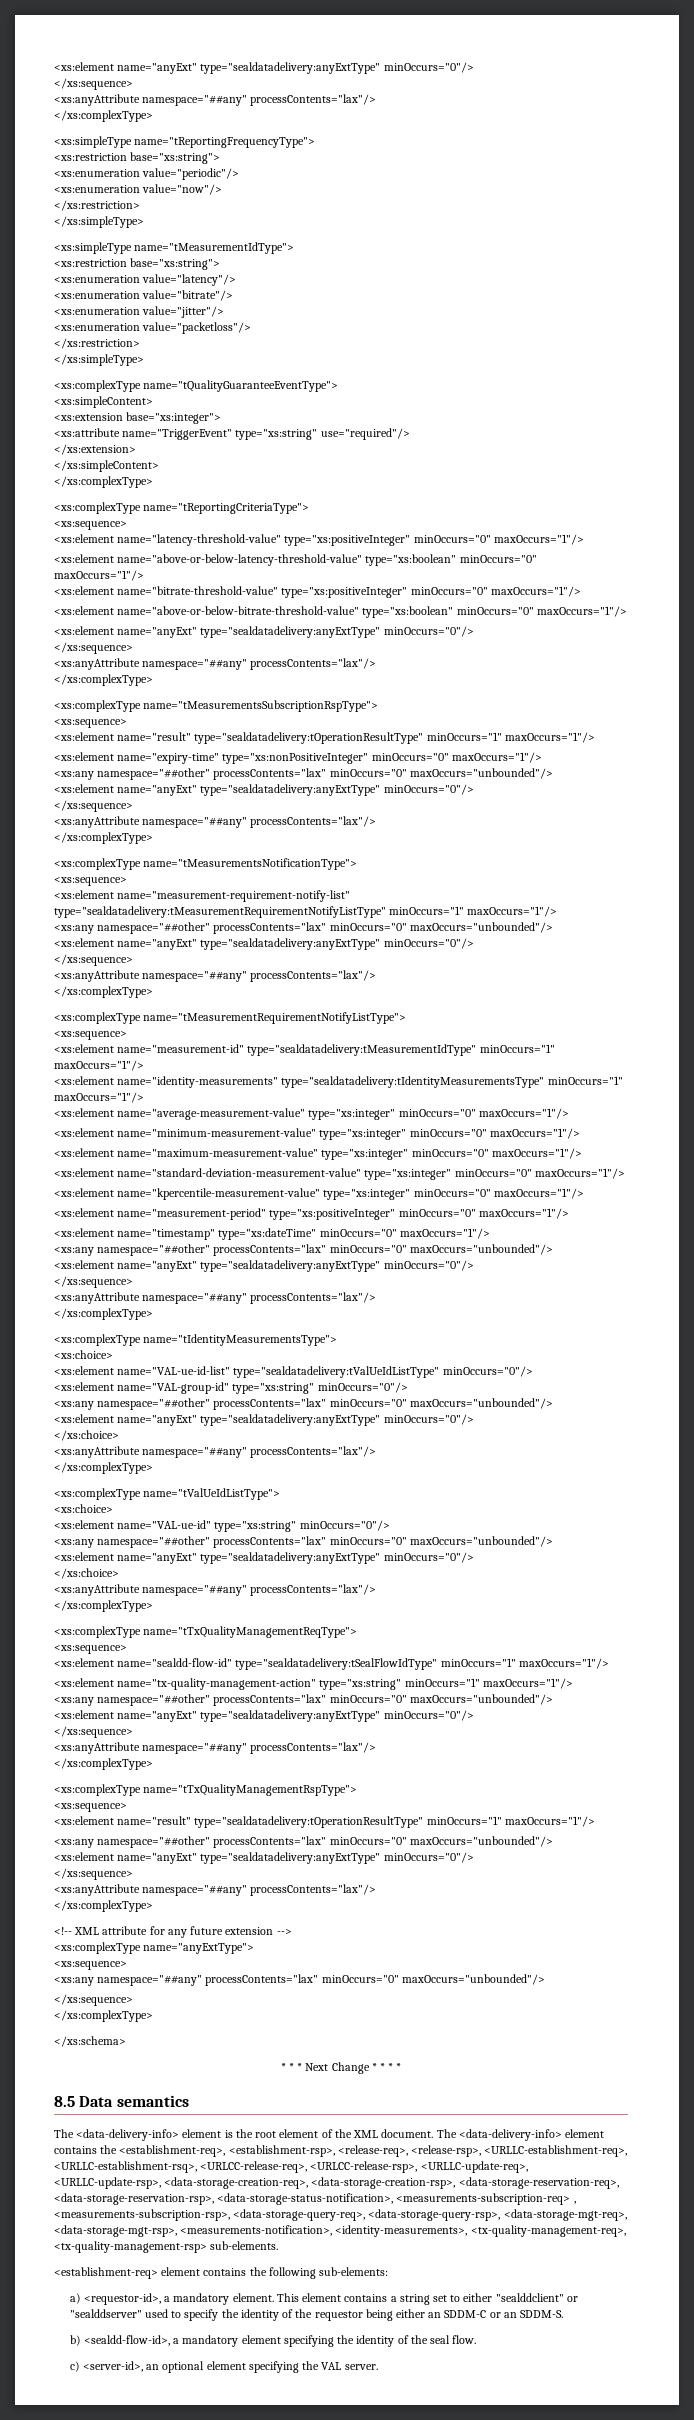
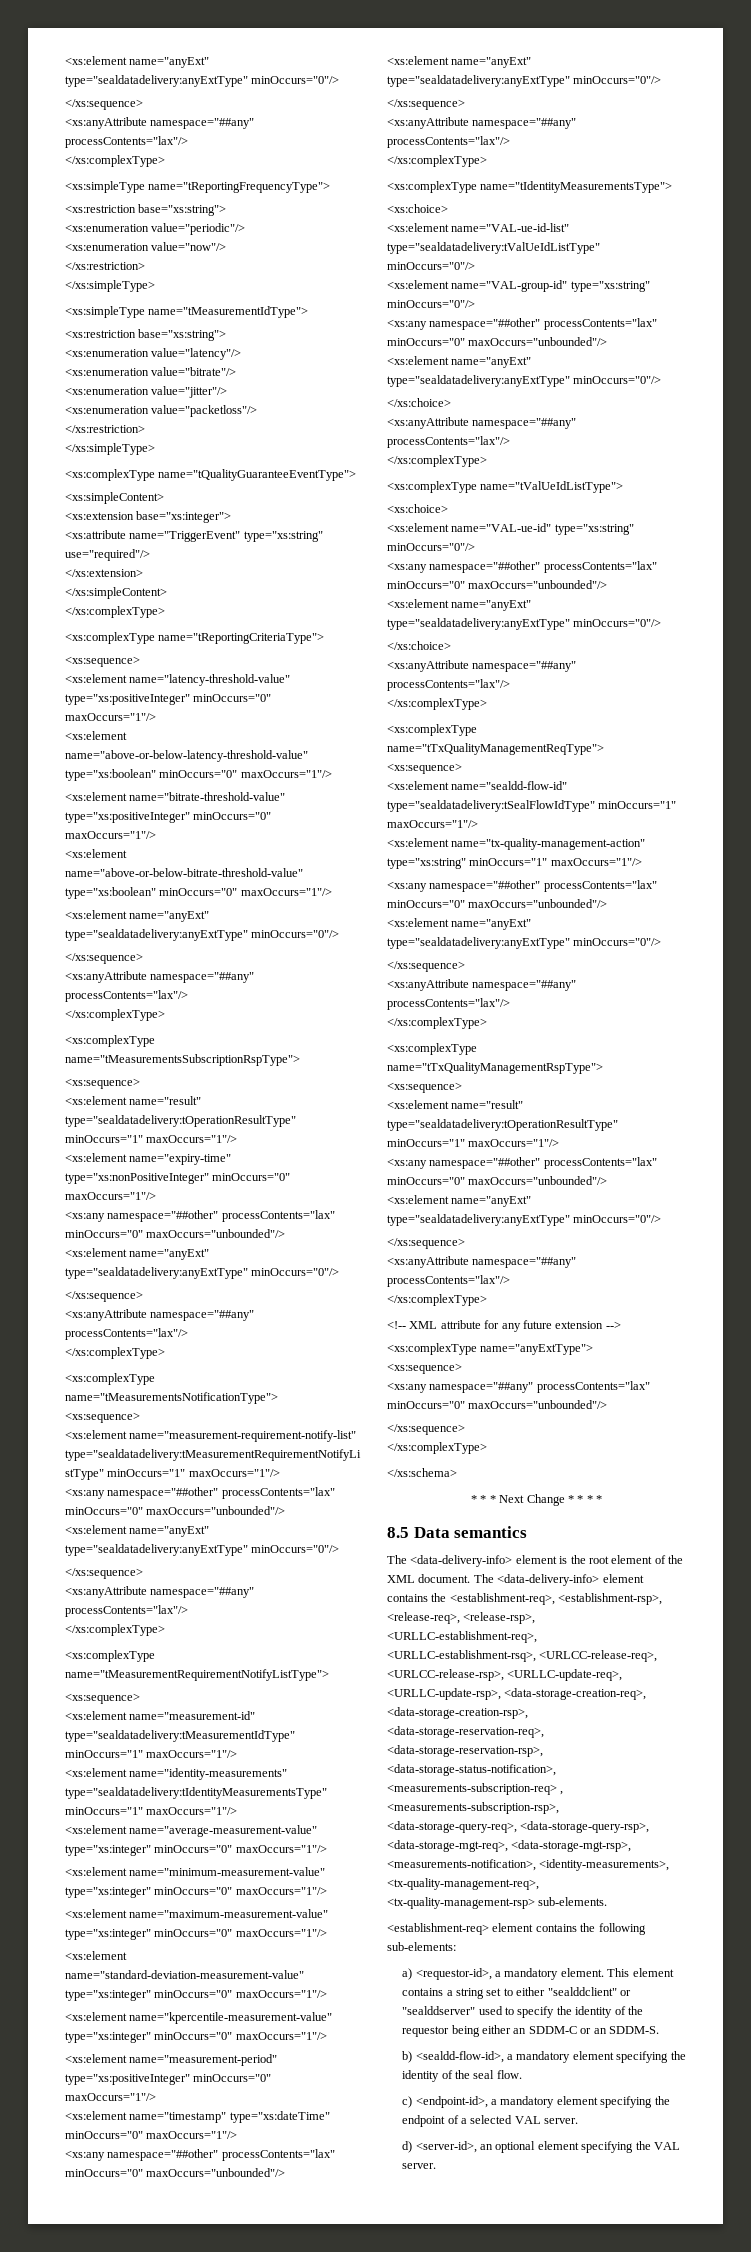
(80, 2366) none -> [415,2096,670,2108] [402,2115,579,2127] [402,2141,413,2153] <endpoint-id>, a mandatory element specifying the endpoint of a selected VAL server. // d)

